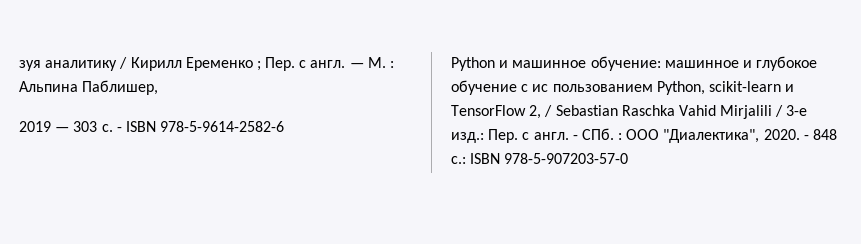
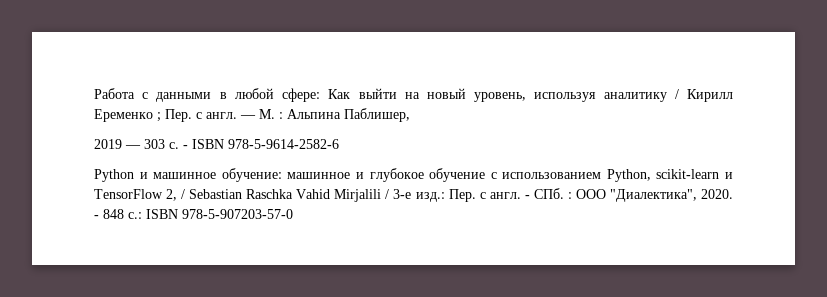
[19,60,41,71] зуя -> [94,88,597,102] Работа с данными в любой сфере: Как выйти на новый уровень, используя
[532,84,653,92] ис пользованием -> [502,172,602,179] использованием

